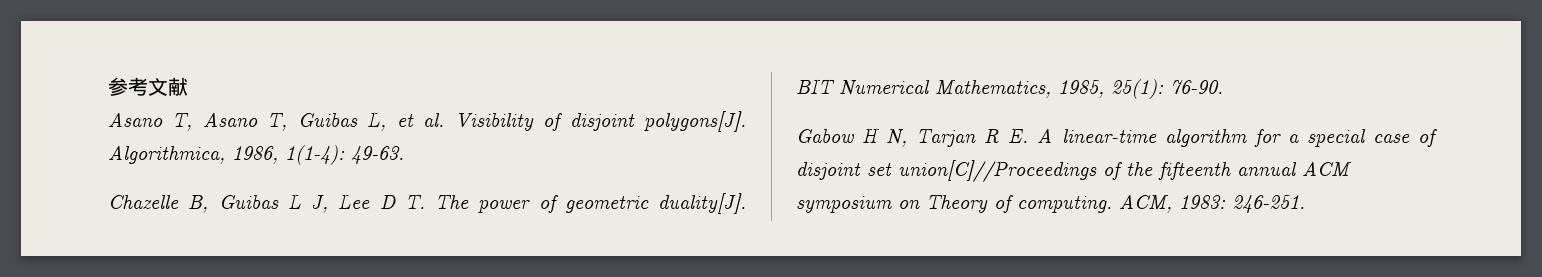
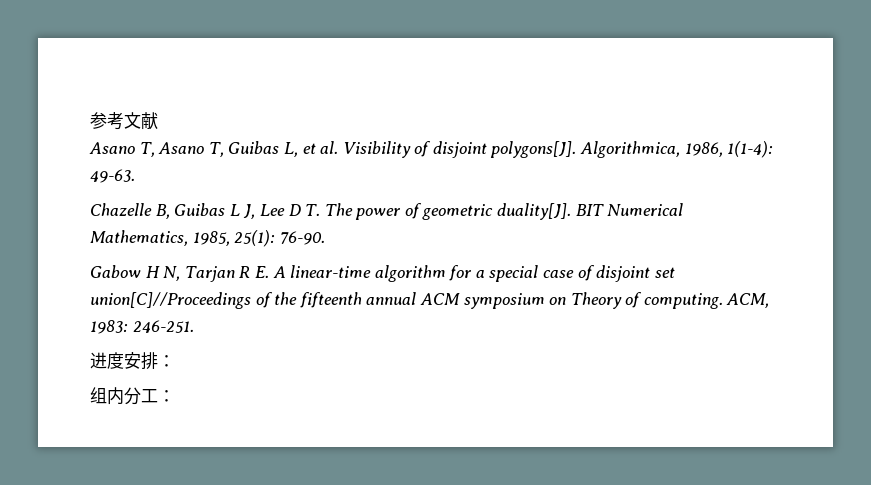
(1305, 204) none -> [90,352,175,370] [90,387,175,405] // 进度安排： // 组内分工：

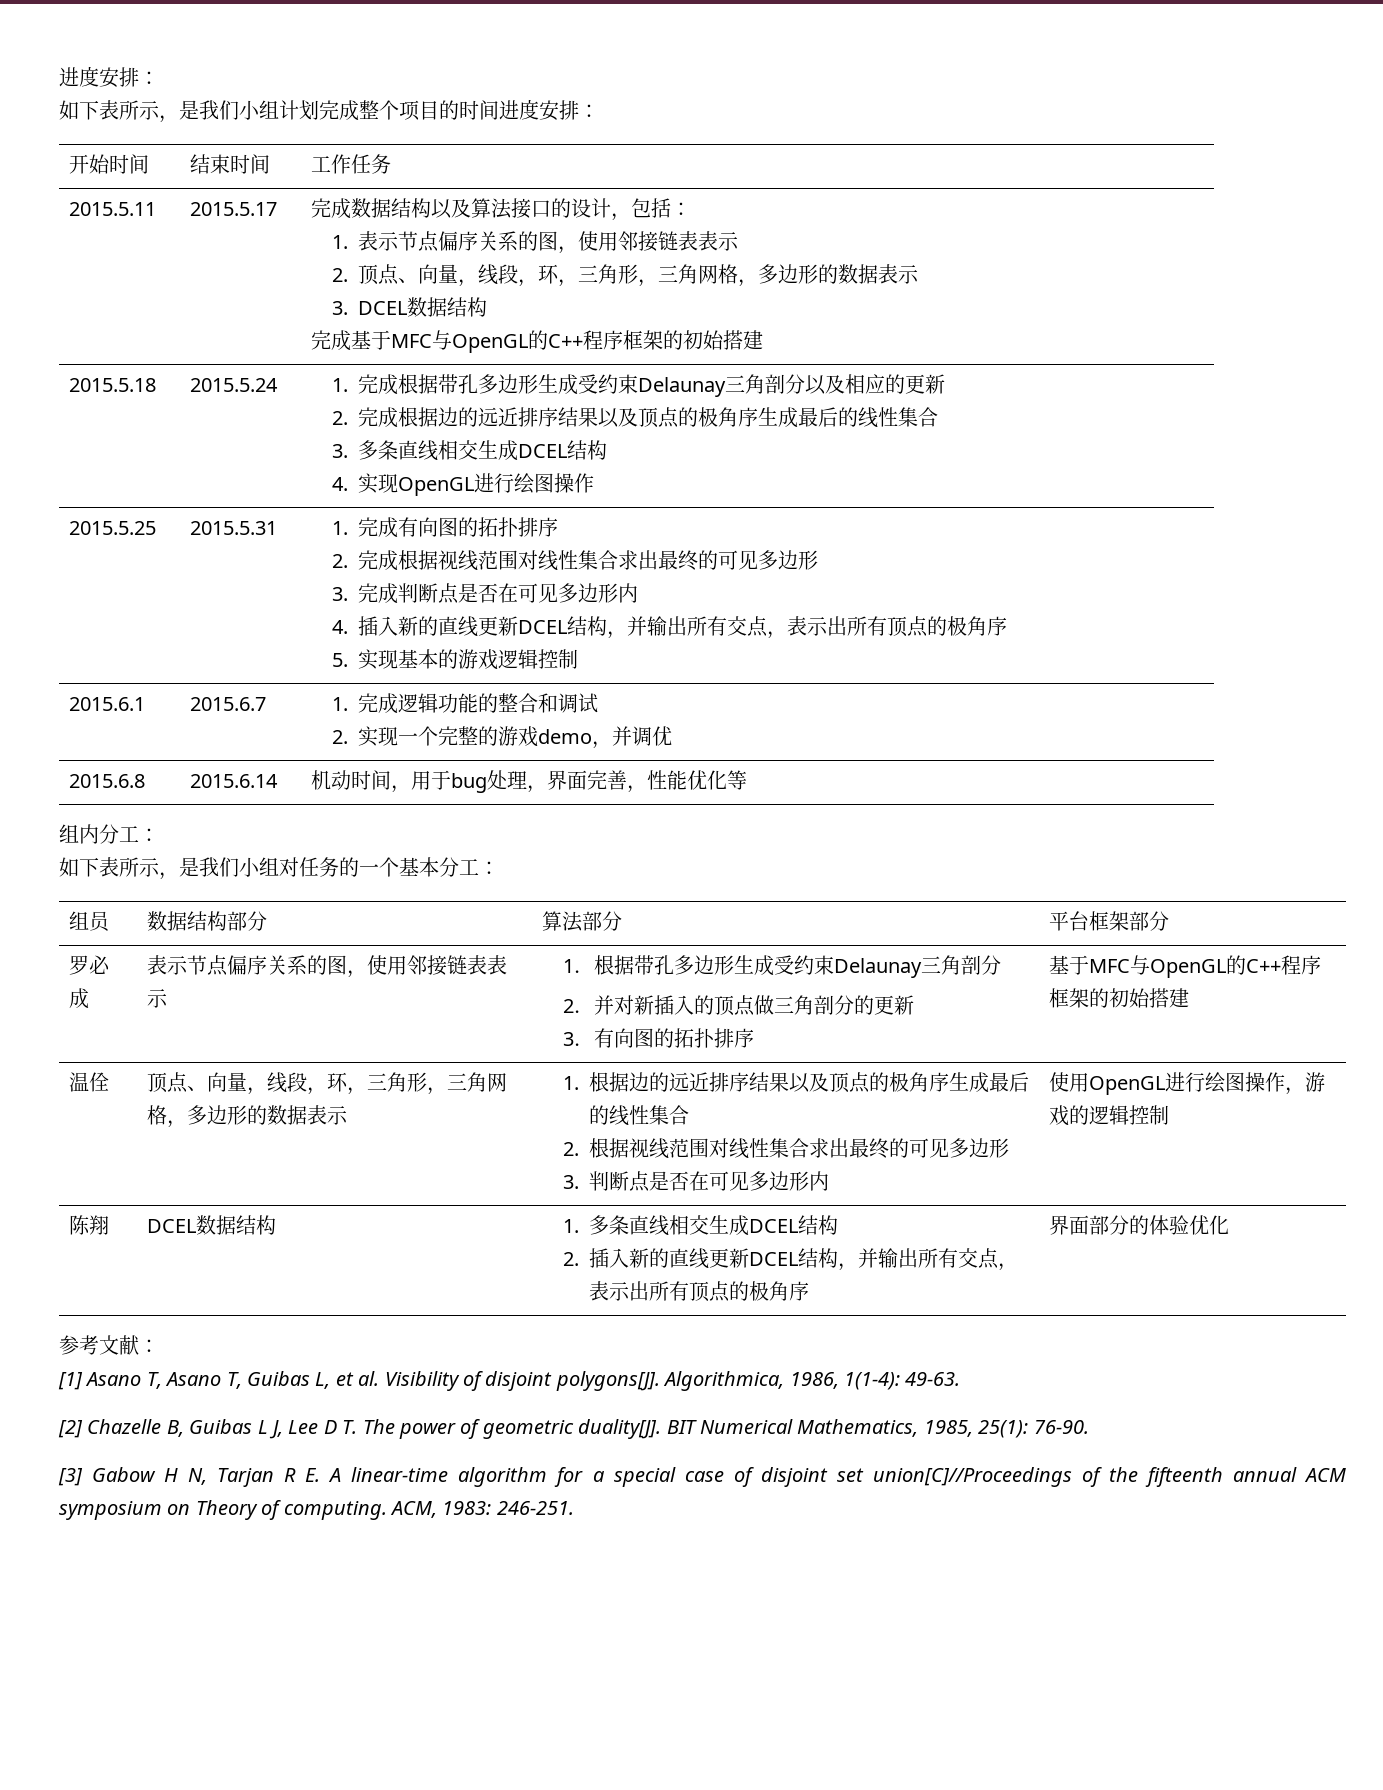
(90, 120) none -> [59,66,159,88] [59,99,599,123] [68,154,149,174] [189,154,270,174] [310,154,391,174] [68,202,156,216] [189,202,277,216] [310,198,691,221] [332,231,740,254] [332,264,920,287] [332,297,488,317] [310,330,763,353] [68,378,156,392] [189,378,278,392] [332,374,946,397] [332,407,939,428] [332,440,608,461] [332,473,595,496] [68,521,156,535] [189,521,277,535] [332,517,559,538] [332,550,819,571] [332,583,639,604] [332,616,1008,639] [332,649,579,670] [68,697,145,711] [189,697,266,711] [332,693,599,714] [332,726,673,749] [68,774,145,788] [189,774,278,788] [310,770,747,793] [59,824,159,844] [59,857,499,880] [68,911,111,932] [146,911,267,931] [541,911,622,932] [1048,911,1169,931] [68,955,110,975] [68,988,89,1009] [146,955,507,978] [146,989,168,1008] [563,955,1002,978] [563,995,915,1016] [563,1028,755,1048] [1048,955,1321,978] [1048,988,1189,1008] [68,1072,109,1092] [146,1072,507,1095] [146,1105,348,1128] [563,1072,1030,1093] [589,1105,690,1126] [563,1138,1010,1159] [563,1171,830,1192] [1048,1072,1325,1095] [1048,1105,1169,1126] [68,1215,109,1235] [146,1215,276,1235] [563,1215,839,1236] [563,1248,1019,1271] [589,1281,810,1302] [1048,1215,1229,1235] 进度安排： // 如下表所示，是我们小组计划完成整个项目的时间进度安排： // 开始时间 | 结束时间 | 工作任务 // 2015.5.11 | 2015.5.17 | 完成数据结构以及算法接口的设计，包括： // 1.表示节点偏序关系的图，使用邻接链表表示 // 2.顶点、向量，线段，环，三角形，三角网格，多边形的数据表示 // 3. DCEL数据结构 // 完成基于MFC与OpenGL的C++程序框架的初始搭建 // 2015.5.18 | 2015.5.24 | 1.完成根据带孔多边形生成受约束Delaunay三角剖分以及相应的更新 // 2.完成根据边的远近排序结果以及顶点的极角序生成最后的线性集合 // 3.多条直线相交生成DCEL结构 // 4.实现OpenGL进行绘图操作 // 2015.5.25 | 2015.5.31 | 1.完成有向图的拓扑排序 // 2.完成根据视线范围对线性集合求出最终的可见多边形 // 3.完成判断点是否在可见多边形内 // 4.插入新的直线更新DCEL结构，并输出所有交点，表示出所有顶点的极角序 // 5.实现基本的游戏逻辑控制 // 2015.6.1 | 2015.6.7 | 1.完成逻辑功能的整合和调试 // 2.实现一个完整的游戏demo，并调优 // 2015.6.8 | 2015.6.14 | 机动时间，用于bug处理，界面完善，性能优化等 // 组内分工： // 如下表所示，是我们小组对任务的一个基本分工： // 组员 | 数据结构部分 | 算法部分 | 平台框架部分 // 罗必成 | 表示节点偏序关系的图，使用邻接链表表示 | 1．根据带孔多边形生成受约束Delaunay三角剖分 // 2．并对新插入的顶点做三角剖分的更新 // 3．有向图的拓扑排序 | 基于MFC与OpenGL的C++程序框架的初始搭建 // 温佺 | 顶点、向量，线段，环，三角形，三角网格，多边形的数据表示 | 1.根据边的远近排序结果以及顶点的极角序生成最后的线性集合 // 2.根据视线范围对线性集合求出最终的可见多边形 // 3.判断点是否在可见多边形内 | 使用OpenGL进行绘图操作，游戏的逻辑控制 // 陈翔 | DCEL数据结构 | 1.多条直线相交生成DCEL结构 // 2.插入新的直线更新DCEL结构，并输出所有交点，表示出所有顶点的极角序 | 界面部分的体验优化 //
(158, 121) // -> [139,1339,159,1353] [58,1372,83,1390] ： // [1]
(135, 176) none -> [58,1420,83,1438] [2]
(325, 238) none -> [58,1468,83,1486] [3]
[90,352,175,370] [90,387,175,405] // 进度安排： // 组内分工： -> (574, 1508) none

